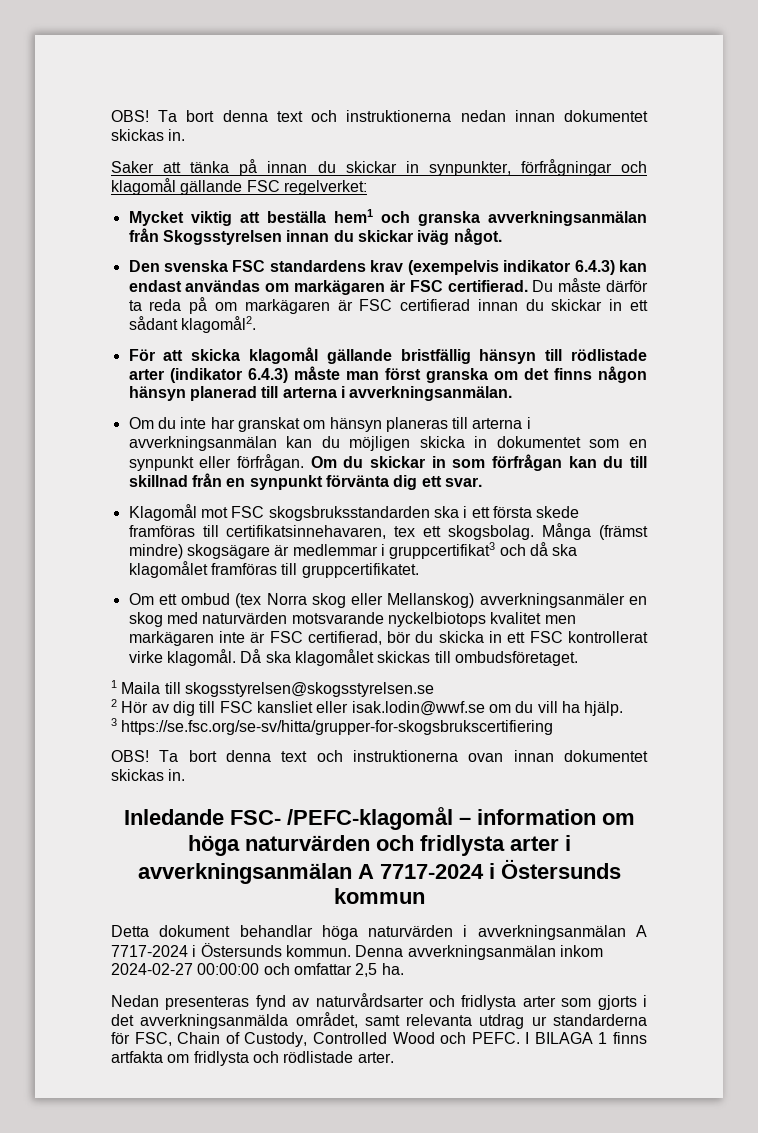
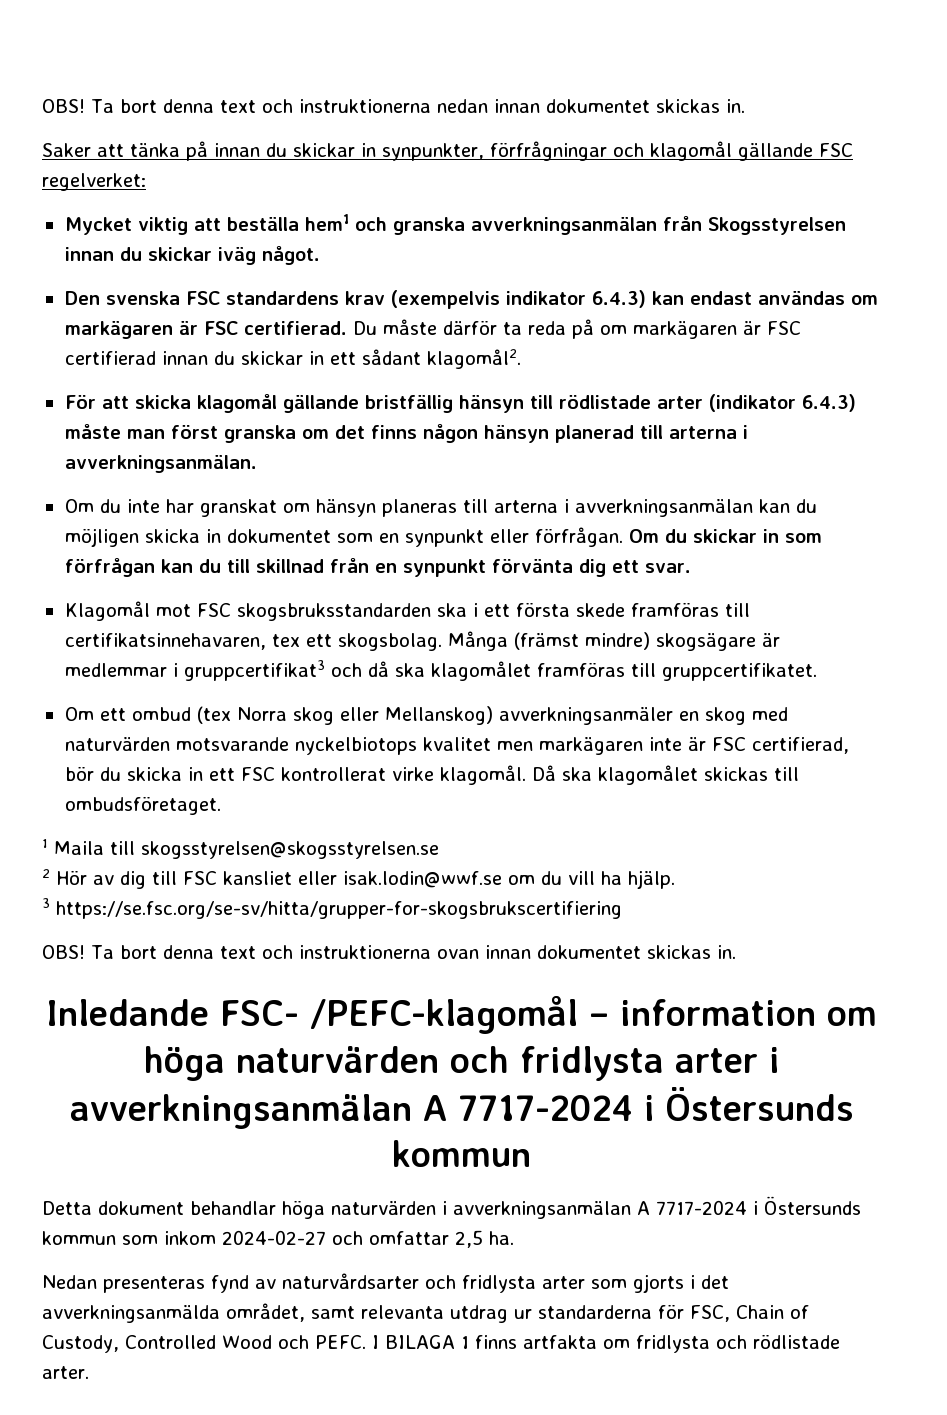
[285,945,556,960] kommun. Denna avverkningsanmälan -> [42,1231,158,1245] kommun som
[197,963,260,975] 00:00:00 -> (326, 1237) none

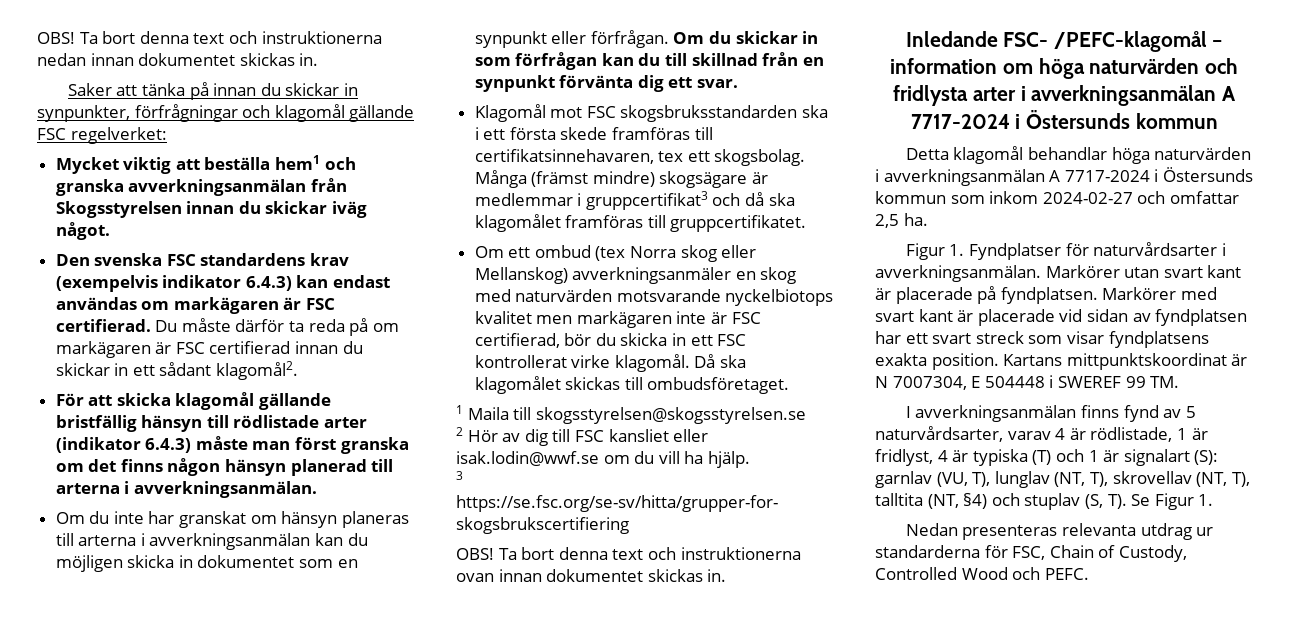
[98,1201,184,1215] dokument -> [953,146,1024,164] klagomål
[42,1273,729,1293] [42,1303,355,1323] Nedan presenteras fynd av naturvårdsarter och fridlysta arter som gjorts i det avverkningsanmälda området, samt -> [905,242,1226,260] [875,265,1242,282] [875,286,1217,304] [875,309,1248,326] [875,331,1209,348] [875,353,1248,370] [875,375,1180,390] [905,405,1196,422] [875,426,1208,442] [875,449,1219,466] [875,471,1250,488] [875,493,1214,510] [905,523,1058,540] Figur 1. Fyndplatser för naturvårdsarter i avverkningsanmälan. Markörer utan svart kant är placerade på fyndplatsen. Markörer med svart kant är placerade vid sidan av fyndplatsen har ett svart streck som visar fyndplatsens exakta position. Kartans mittpunktskoordinat är N 7007304, E 504448 i SWEREF 99 TM. // I avverkningsanmälan finns fynd av 5 naturvårdsarter, varav 4 är rödlistade, 1 är fridlyst, 4 är typiska (T) och 1 är signalart (S): garnlav (VU, T), lunglav (NT, T), skrovellav (NT, T), talltita (NT, §4) och stuplav (S, T). Se Figur 1. // Nedan presenteras
[371,1334,840,1353] [42,1366,89,1379] I BILAGA 1 finns artfakta om fridlysta och rödlistade arter. -> (1089, 574) none

